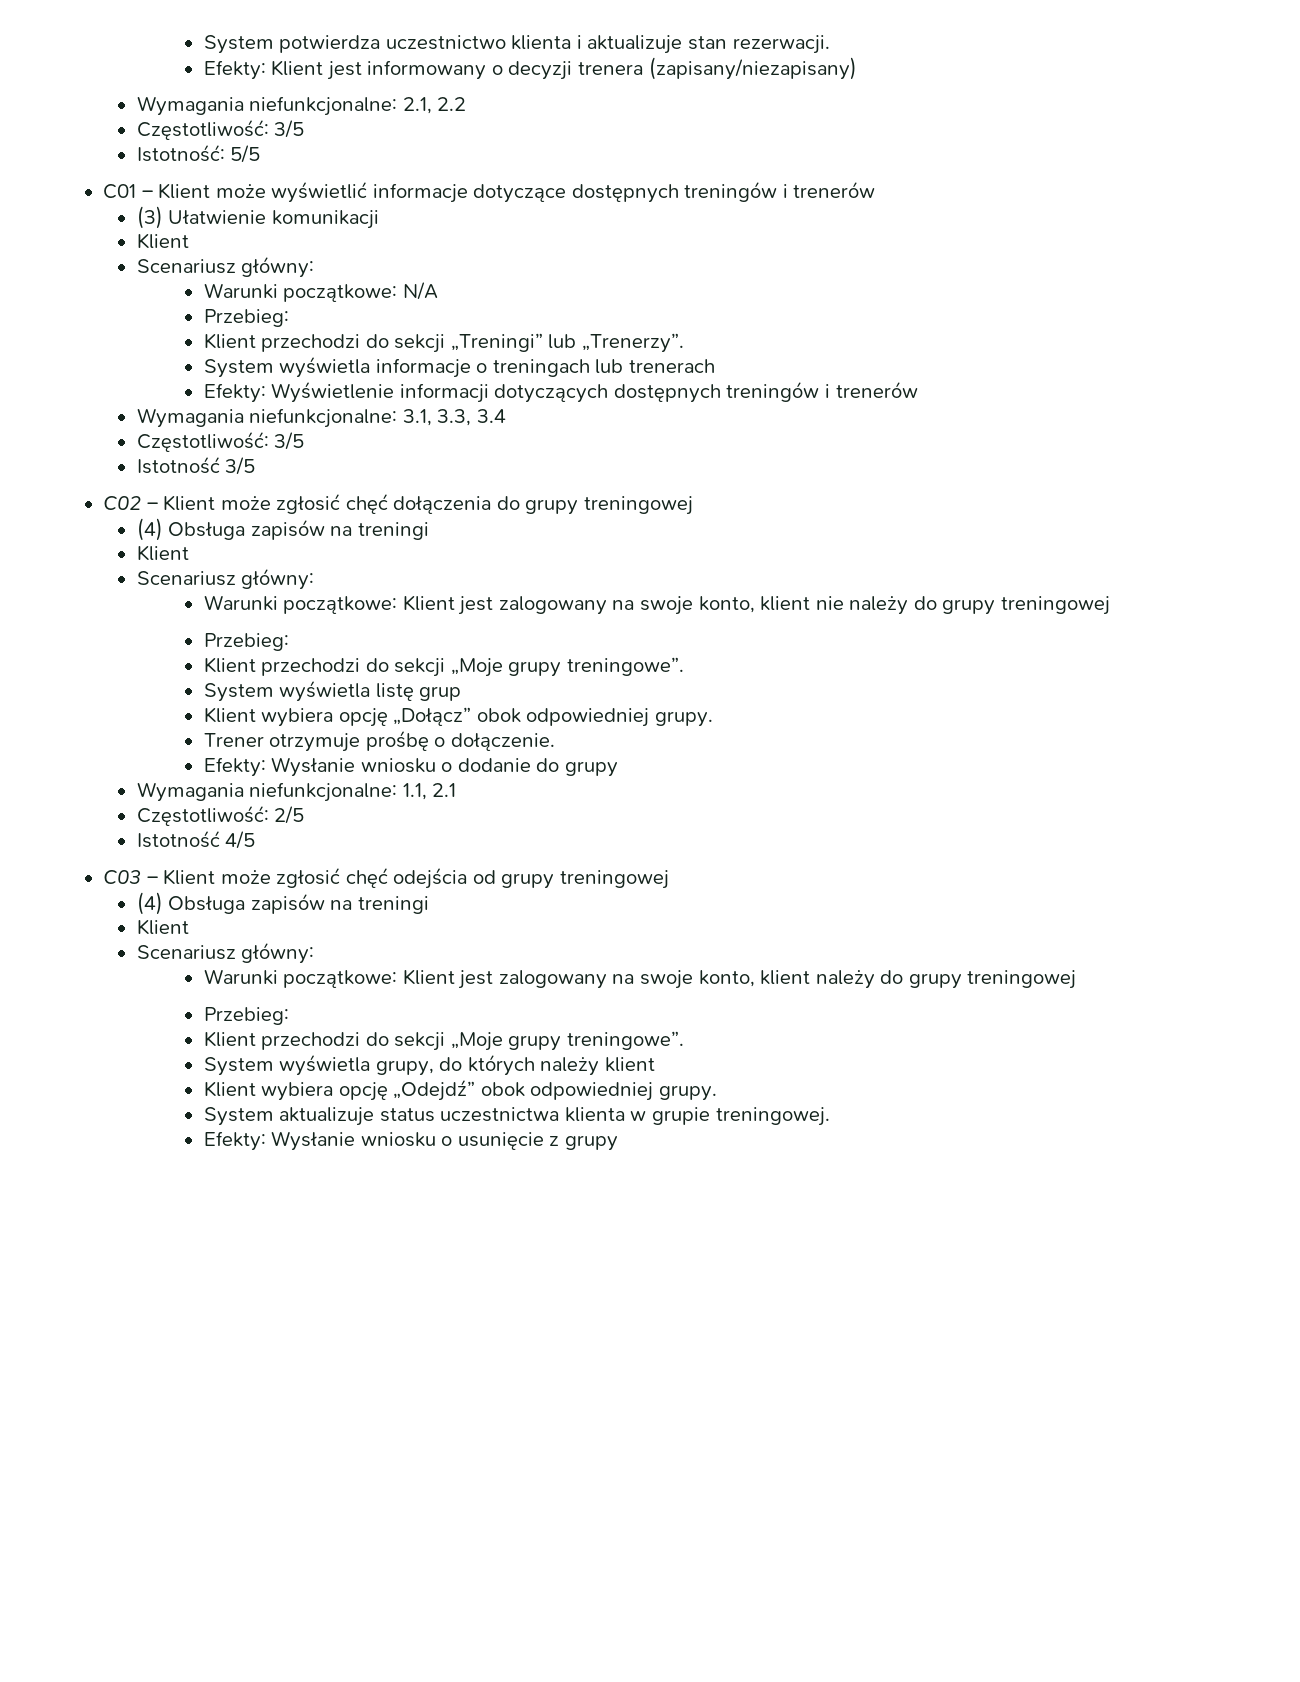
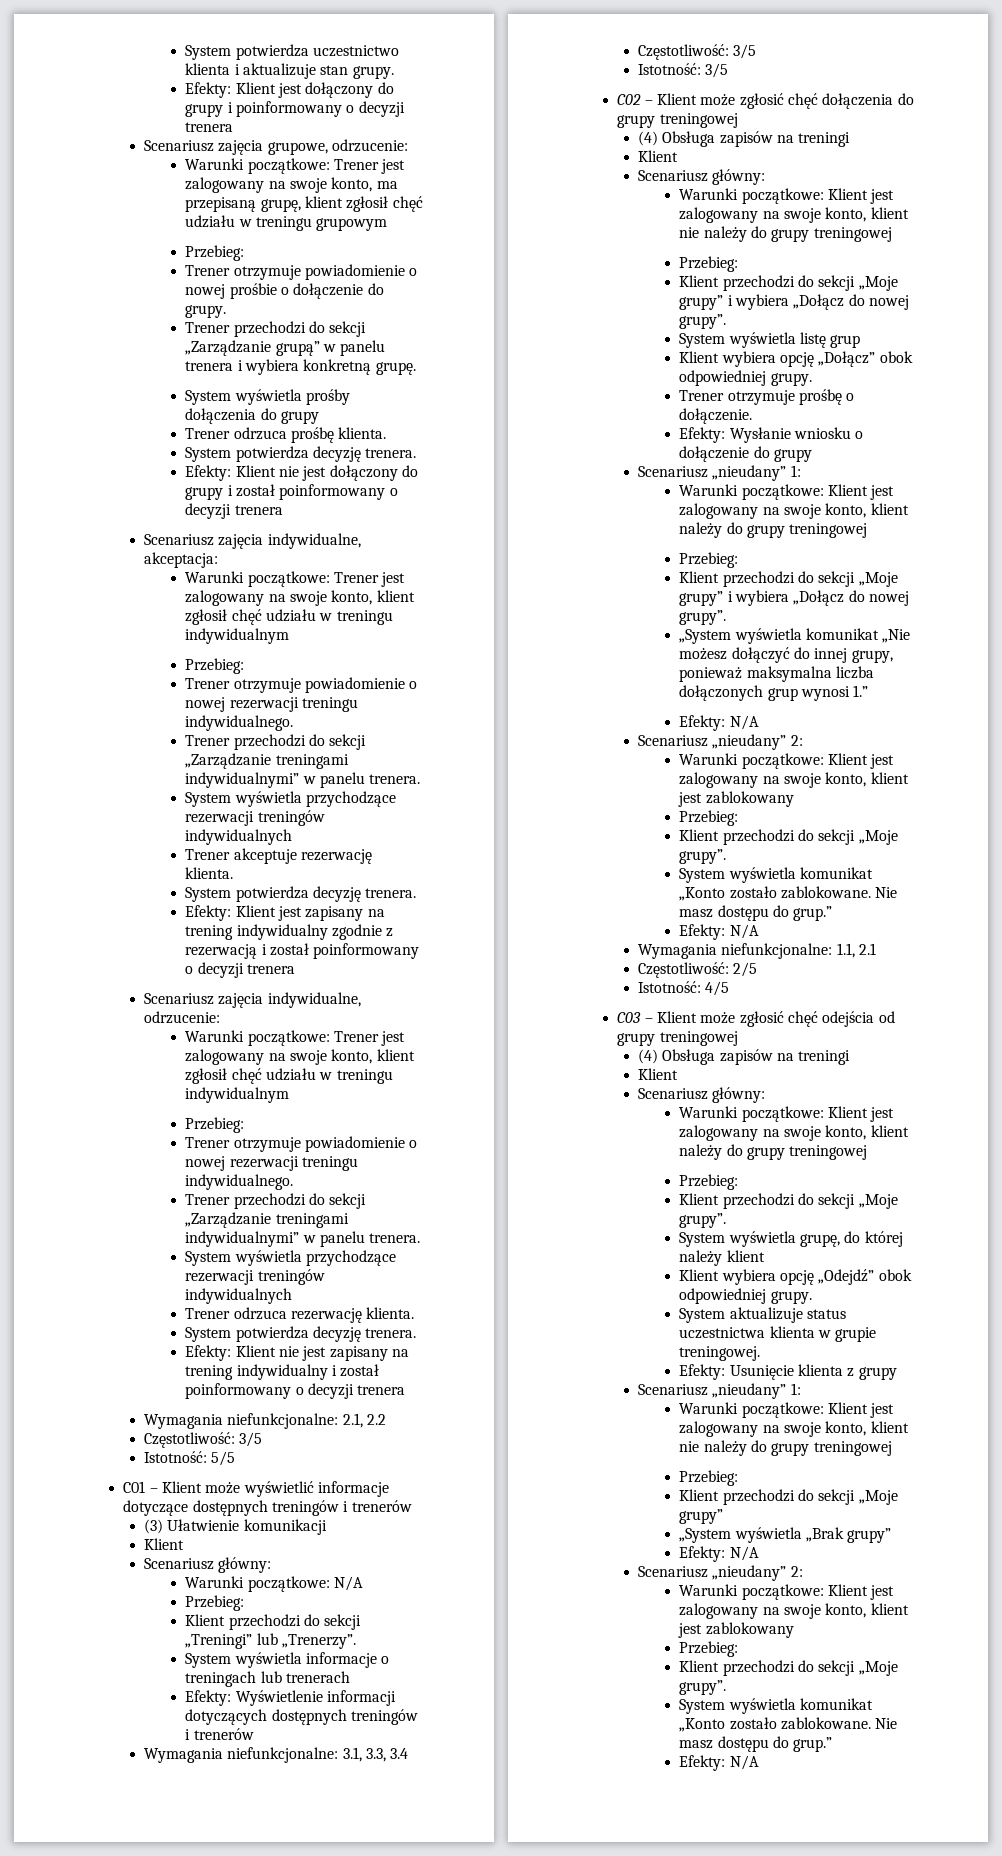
[732,35,830,54] [203,57,857,80] rezerwacji. // Efekty: Klient jest informowany o decyzji trenera (zapisany/niezapisany) -> [352,66,394,79] [185,82,394,98] [185,101,405,117] [185,122,234,132] [144,139,408,155] [185,158,406,174] [185,177,398,193] [185,196,423,212] [185,215,388,231] [185,245,245,261] [185,264,418,280] [185,283,384,299] [185,305,227,318] [185,321,367,337] [185,340,386,356] [185,359,416,375] [185,389,351,405] [185,408,320,424] [185,427,387,443] [185,446,417,462] [185,465,419,481] [185,484,398,500] [185,503,283,519] [144,533,361,549] [144,552,219,568] [185,571,406,587] [185,590,415,606] [185,609,393,625] [185,628,290,644] [185,658,245,674] [185,677,418,693] [185,697,359,712] [185,715,294,731] [185,734,367,750] [185,753,349,769] [185,772,421,788] [185,791,397,807] [185,810,325,826] [185,829,293,845] [185,848,373,864] [185,867,234,879] [185,886,417,902] [185,905,385,921] [185,924,394,940] [185,943,420,959] [185,962,296,978] [144,992,361,1008] [144,1011,221,1024] [185,1030,406,1046] [185,1049,415,1065] [185,1068,393,1084] [185,1087,290,1103] [185,1117,245,1133] [185,1136,418,1152] [185,1156,359,1171] [185,1174,294,1190] [185,1193,367,1209] [185,1212,349,1228] [185,1231,421,1247] [185,1250,397,1266] [185,1269,325,1285] [185,1288,293,1304] [185,1307,415,1323] [185,1326,417,1342] [185,1345,410,1361] [185,1364,380,1380] [185,1383,406,1399] grupy. // Efekty: Klient jest dołączony do grupy i poinformowany o decyzji trenera // Scenariusz zajęcia grupowe, odrzucenie: // Warunki początkowe: Trener jest zalogowany na swoje konto, ma przepisaną grupę, klient zgłosił chęć udziału w treningu grupowym // Przebieg: // Trener otrzymuje powiadomienie o nowej prośbie o dołączenie do grupy. // Trener przechodzi do sekcji „Zarządzanie grupą” w panelu trenera i wybiera konkretną grupę. // System wyświetla prośby dołączenia do grupy // Trener odrzuca prośbę klienta. // System potwierdza decyzję trenera. // Efekty: Klient nie jest dołączony do grupy i został poinformowany o decyzji trenera // Scenariusz zajęcia indywidualne, akceptacja: // Warunki początkowe: Trener jest zalogowany na swoje konto, klient zgłosił chęć udziału w treningu indywidualnym // Przebieg: // Trener otrzymuje powiadomienie o nowej rezerwacji treningu indywidualnego. // Trener przechodzi do sekcji „Zarządzanie treningami indywidualnymi” w panelu trenera. // System wyświetla przychodzące rezerwacji treningów indywidualnych // Trener akceptuje rezerwację klienta. // System potwierdza decyzję trenera. // Efekty: Klient jest zapisany na trening indywidualny zgodnie z rezerwacją i został poinformowany o decyzji trenera // Scenariusz zajęcia indywidualne, odrzucenie: // Warunki początkowe: Trener jest zalogowany na swoje konto, klient zgłosił chęć udziału w treningu indywidualnym // Przebieg: // Trener otrzymuje powiadomienie o nowej rezerwacji treningu indywidualnego. // Trener przechodzi do sekcji „Zarządzanie treningami indywidualnymi” w panelu trenera. // System wyświetla przychodzące rezerwacji treningów indywidualnych // Trener odrzuca rezerwację klienta. // System potwierdza decyzję trenera. // Efekty: Klient nie jest zapisany na trening indywidualny i został poinformowany o decyzji trenera
[136,456,220,474] Istotność -> [638,63,702,75] Istotność:
[508,657,685,677] grupy treningowe”. -> [679,294,910,310] [679,314,727,329] grupy” i wybiera „Dołącz do nowej grupy”.
[457,758,619,777] dodanie do grupy -> [679,446,813,462] [638,465,801,481] [679,484,895,500] [679,503,909,519] [679,522,868,538] [679,552,739,568] [679,571,898,587] [679,590,910,606] [679,610,727,625] [679,628,911,644] [679,647,893,663] [679,666,875,682] [679,685,869,701] [679,715,759,731] [638,734,803,750] [679,753,895,769] [679,772,909,788] [678,791,794,807] [679,810,739,826] [679,829,898,845] [679,849,727,864] [679,867,874,883] [679,886,898,901] [679,905,833,921] [679,924,759,940] dołączenie do grupy // Scenariusz „nieudany” 1: // Warunki początkowe: Klient jest zalogowany na swoje konto, klient należy do grupy treningowej // Przebieg: // Klient przechodzi do sekcji „Moje grupy” i wybiera „Dołącz do nowej grupy”. // „System wyświetla komunikat „Nie możesz dołączyć do innej grupy, ponieważ maksymalna liczba dołączonych grup wynosi 1.” // Efekty: N/A // Scenariusz „nieudany” 2: // Warunki początkowe: Klient jest zalogowany na swoje konto, klient jest zablokowany // Przebieg: // Klient przechodzi do sekcji „Moje grupy”. // System wyświetla komunikat „Konto zostało zablokowane. Nie masz dostępu do grup.” // Efekty: N/A
[136,830,220,848] Istotność -> [638,981,702,993] Istotność:
[508,1031,685,1051] [203,1054,535,1076] grupy treningowe”. // System wyświetla grupy, do których -> [679,1213,727,1228] [679,1231,903,1247] grupy”. // System wyświetla grupę, do której
[271,1131,619,1151] Wysłanie wniosku o usunięcie z grupy -> [729,1364,897,1380] [638,1383,801,1399] [679,1402,895,1418] [679,1421,909,1437] [679,1440,892,1456] [679,1470,739,1486] [679,1489,898,1505] [679,1509,724,1524] [679,1527,892,1543] [679,1546,759,1562] [638,1565,803,1581] [679,1584,895,1600] [679,1603,909,1619] [678,1622,794,1638] [679,1641,739,1657] [679,1660,898,1676] [679,1680,727,1695] [679,1698,874,1714] [679,1717,898,1732] [679,1736,833,1752] [679,1755,759,1771] Usunięcie klienta z grupy // Scenariusz „nieudany” 1: // Warunki początkowe: Klient jest zalogowany na swoje konto, klient nie należy do grupy treningowej // Przebieg: // Klient przechodzi do sekcji „Moje grupy” // „System wyświetla „Brak grupy” // Efekty: N/A // Scenariusz „nieudany” 2: // Warunki początkowe: Klient jest zalogowany na swoje konto, klient jest zablokowany // Przebieg: // Klient przechodzi do sekcji „Moje grupy”. // System wyświetla komunikat „Konto zostało zablokowane. Nie masz dostępu do grup.” // Efekty: N/A

